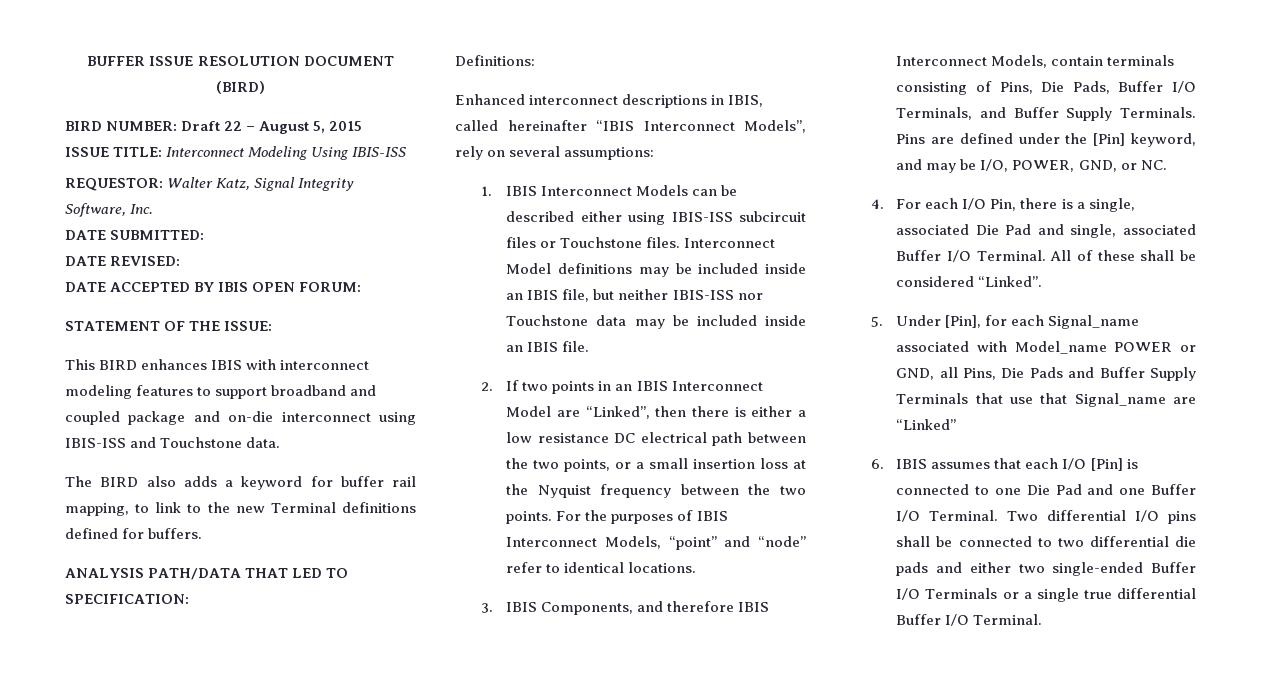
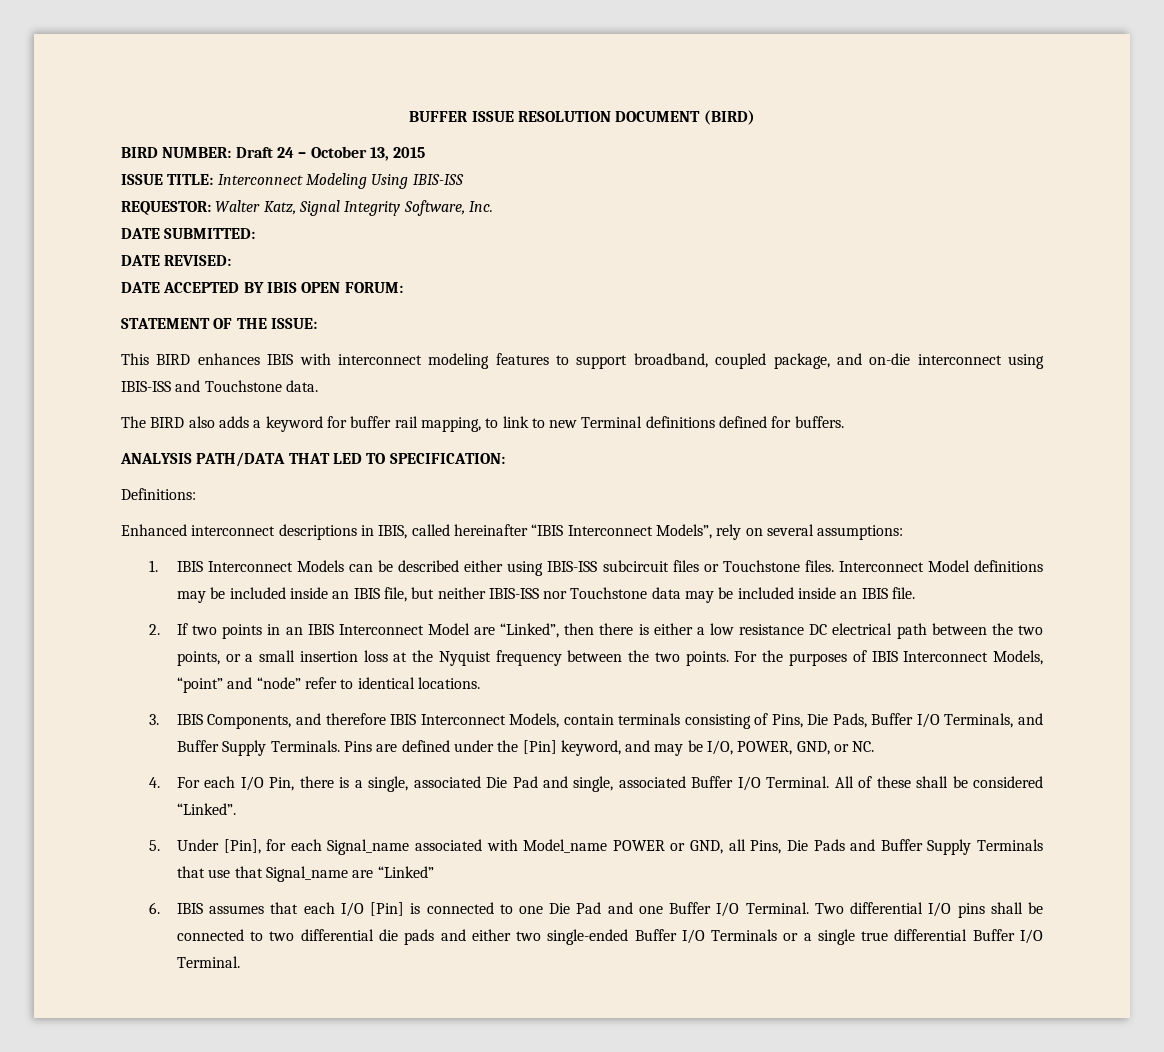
[224,121,326,134] 22 – August 5, -> [276,146,389,161] 24 – October 13,
[271,385,377,396] [65,411,186,425] broadband and coupled package -> [633,353,830,369] broadband, coupled package,
[207,502,230,513] the -> (545, 423) none

